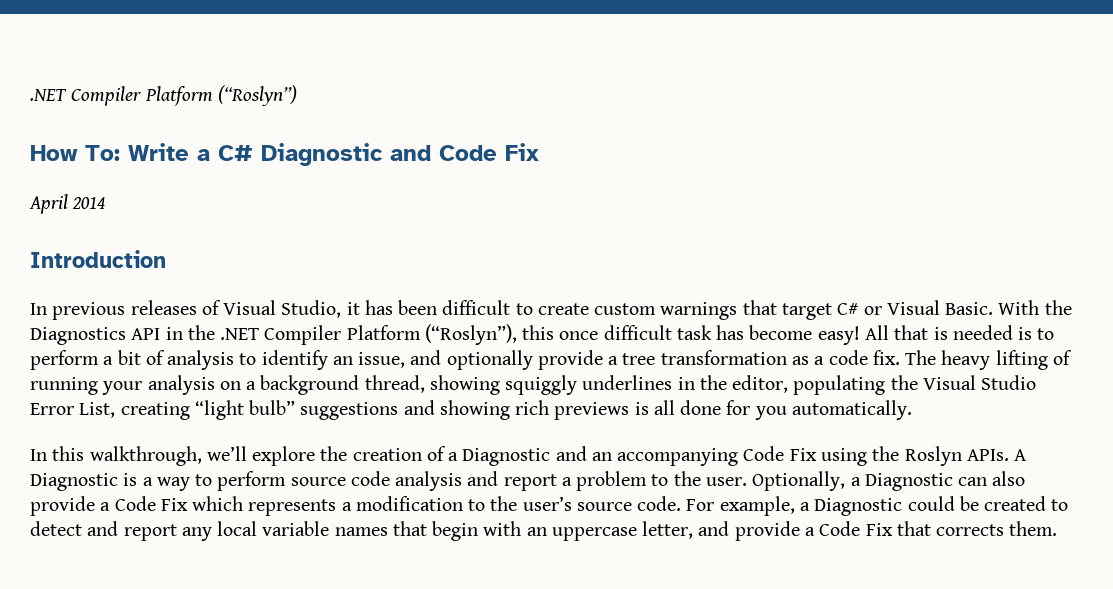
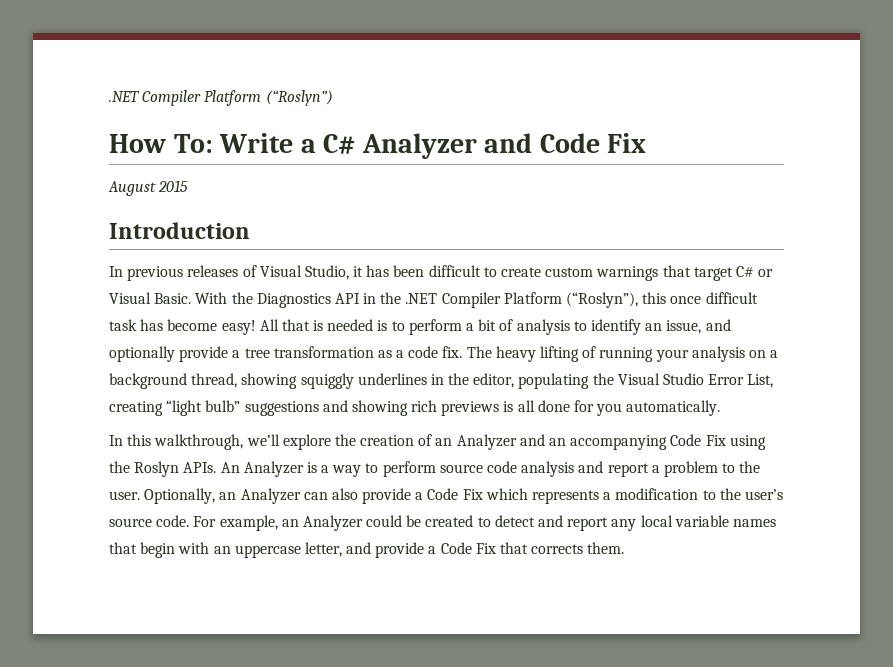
[261,143,383,166] Diagnostic -> [361,133,477,159] Analyzer
[29,194,106,214] April 2014 -> [108,180,189,196] August 2015
[448,448,551,466] a Diagnostic -> [435,434,517,450] an Analyzer
[1014,449,1027,461] [30,473,118,491] A Diagnostic -> [220,461,304,477] An Analyzer
[850,473,953,491] a Diagnostic -> [219,488,301,504] an Analyzer
[799,498,903,516] a Diagnostic -> [281,515,363,531] an Analyzer

